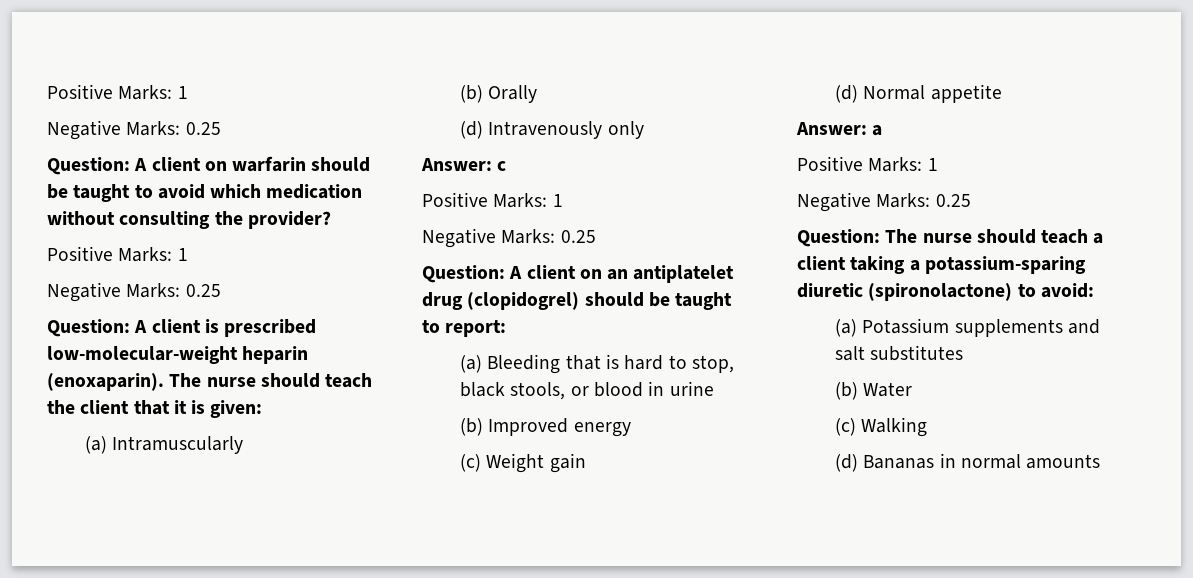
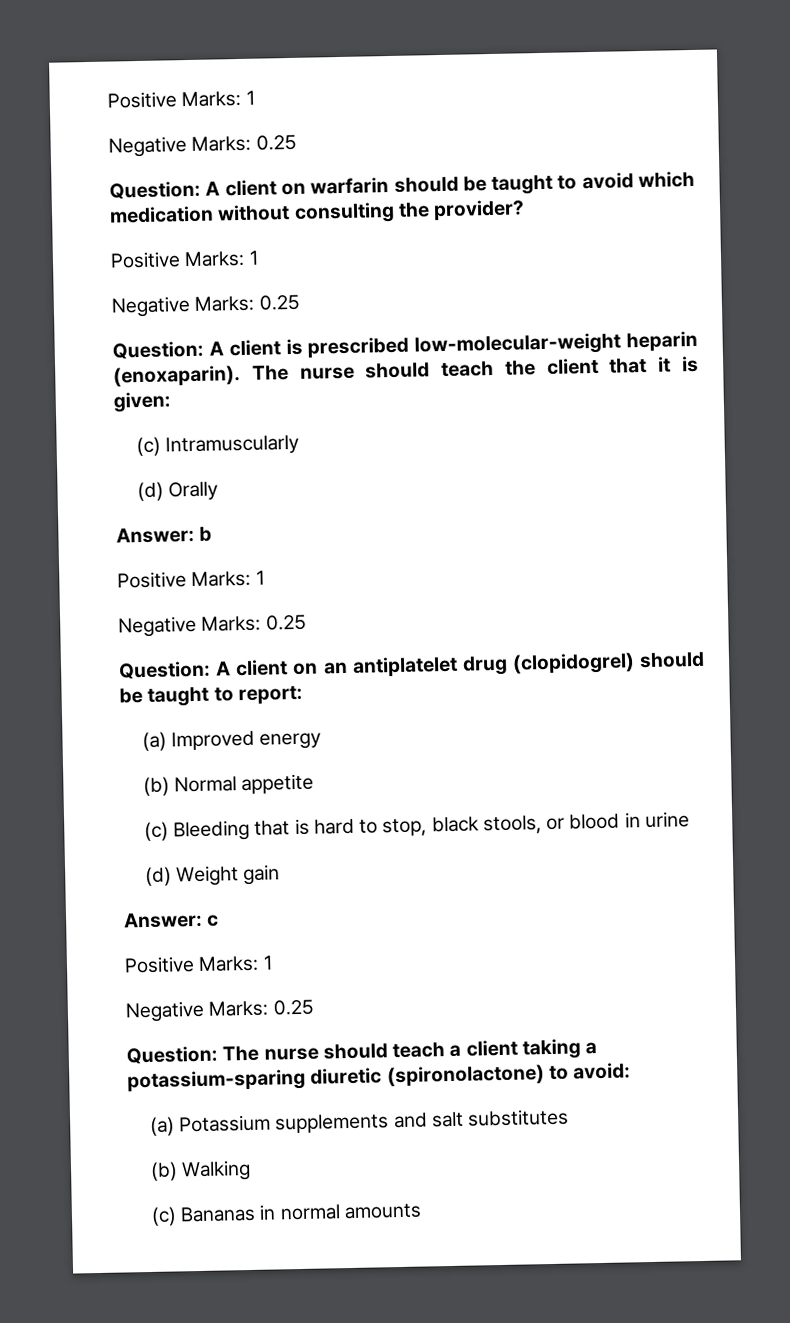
[85,436,108,454] (a) -> [135,436,161,457] (c)
[460,85,484,103] (b) -> [136,481,164,502] (d)
[460,121,644,139] [421,158,507,171] // (d) Intravenously only // Answer: c -> [116,526,213,544] // Answer: b
(483, 364) none -> [171,730,322,751] [142,773,315,797] [143,821,169,842] Improved energy // (b) Normal appetite // (c)
[460,418,631,437] [460,454,482,472] (b) Improved energy // (c) -> [144,866,172,887] (d)
[835,84,1002,103] [796,122,883,136] // (d) Normal appetite // Answer: a -> [123,911,220,929] // Answer: c
[863,382,913,397] [835,417,928,437] [835,454,859,472] Water // (c) Walking // (d) -> [181,1159,252,1182] [150,1206,177,1226] Walking // (c)

